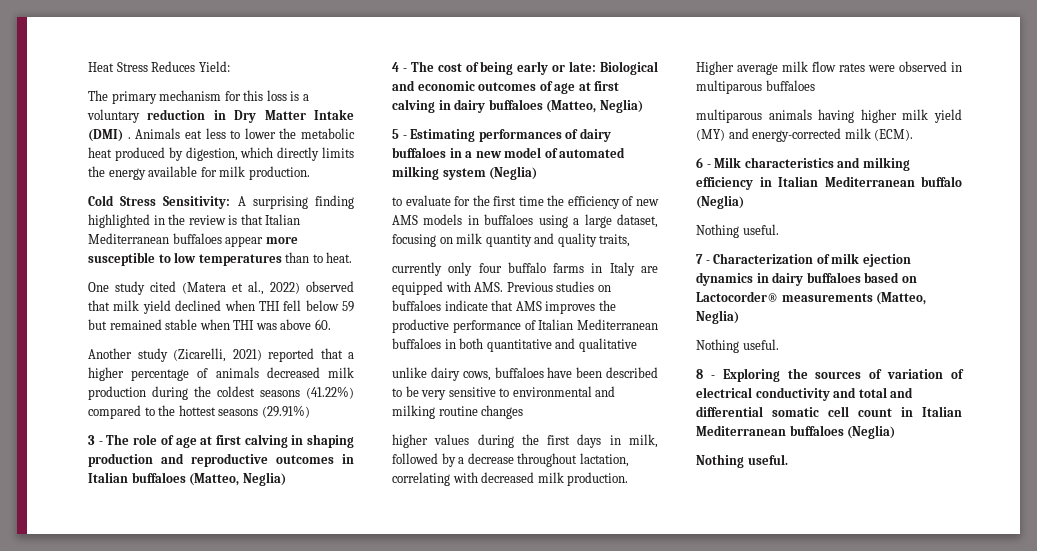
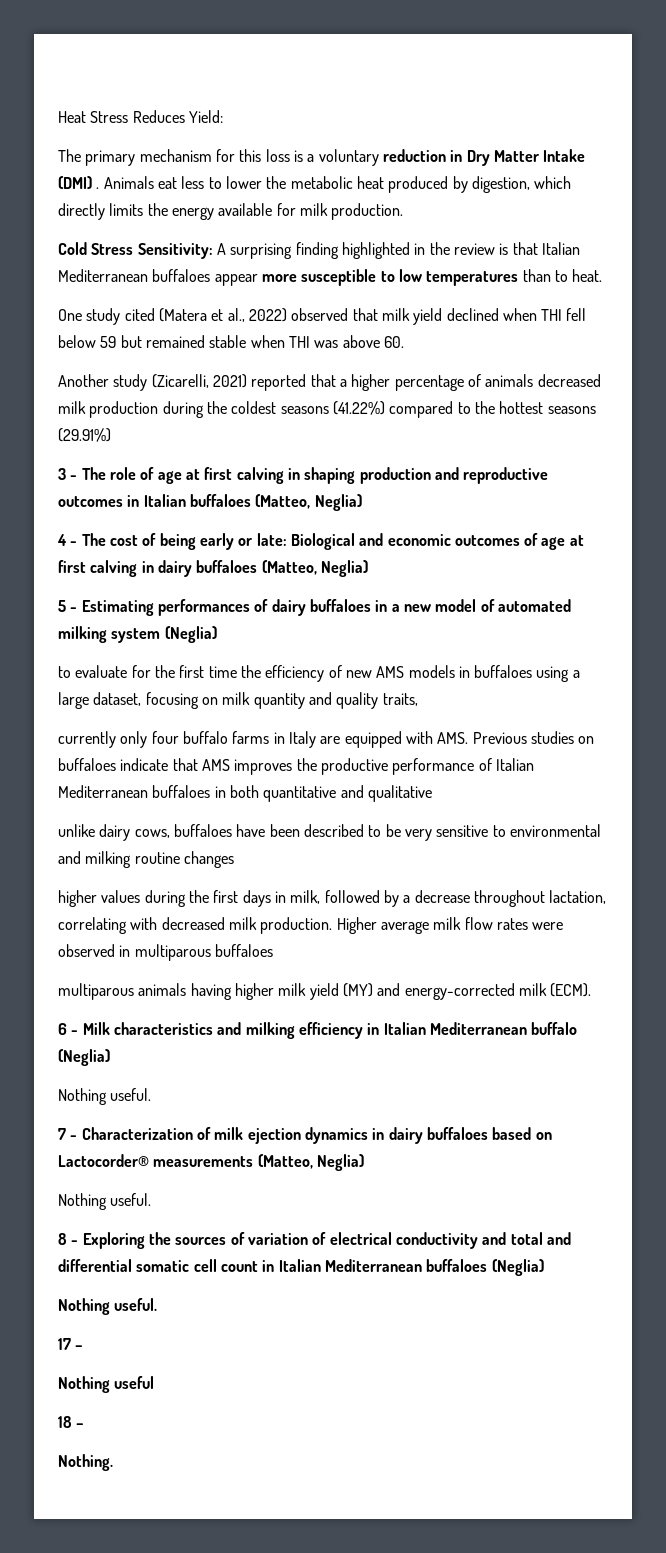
(788, 459) none -> [58,1338,84,1350] [58,1376,155,1393] [58,1416,85,1428] [58,1454,113,1471] // 17 – // Nothing useful // 18 – // Nothing.

